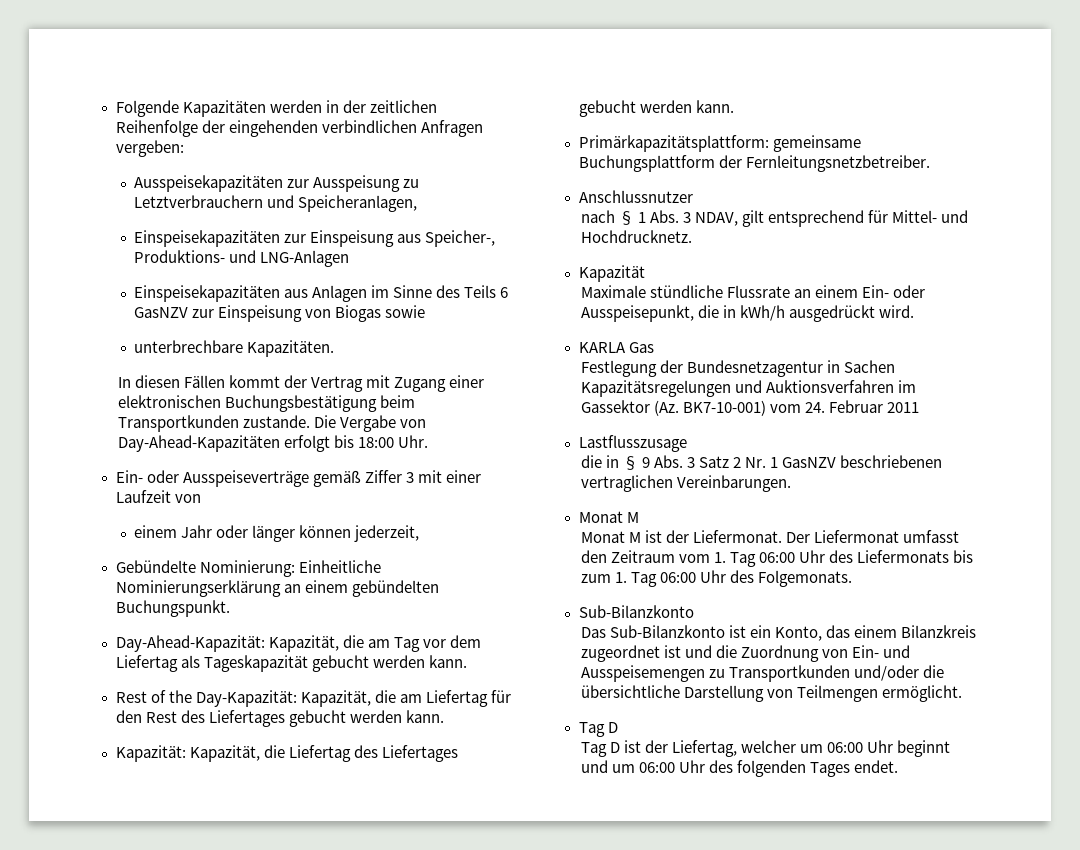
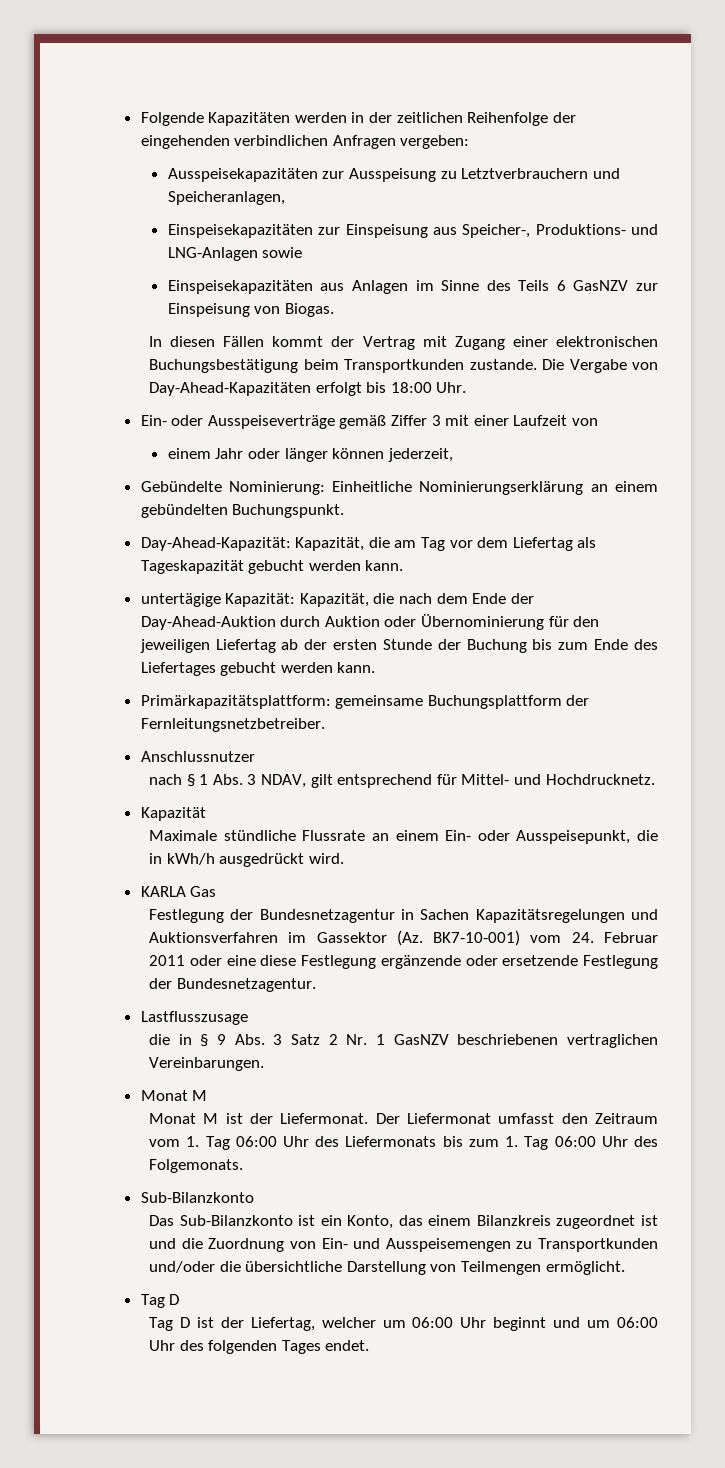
(350, 258) none -> [262,247,303,258] sowie
[335,305,426,322] [134,340,335,357] Biogas sowie // unterbrechbare Kapazitäten. -> [284,303,334,317] Biogas.
[115,690,511,707] [115,710,444,727] [115,745,351,762] Rest of the Day-Kapazität: Kapazität, die am Liefertag für den Rest des Liefertages gebucht werden kann. // Kapazität: Kapazität, die Liefertag -> [140,593,534,607] [140,614,600,630] [139,639,629,653] untertägige Kapazität: Kapazität, die nach dem Ende der Day-Ahead-Auktion durch Auktion oder Übernominierung für den jeweiligen Liefertag ab der ersten Stunde der Buchung bis zum Ende
(919, 407) none -> [189,955,658,969] [149,978,316,992] oder eine diese Festlegung ergänzende oder ersetzende Festlegung der Bundesnetzagentur.

